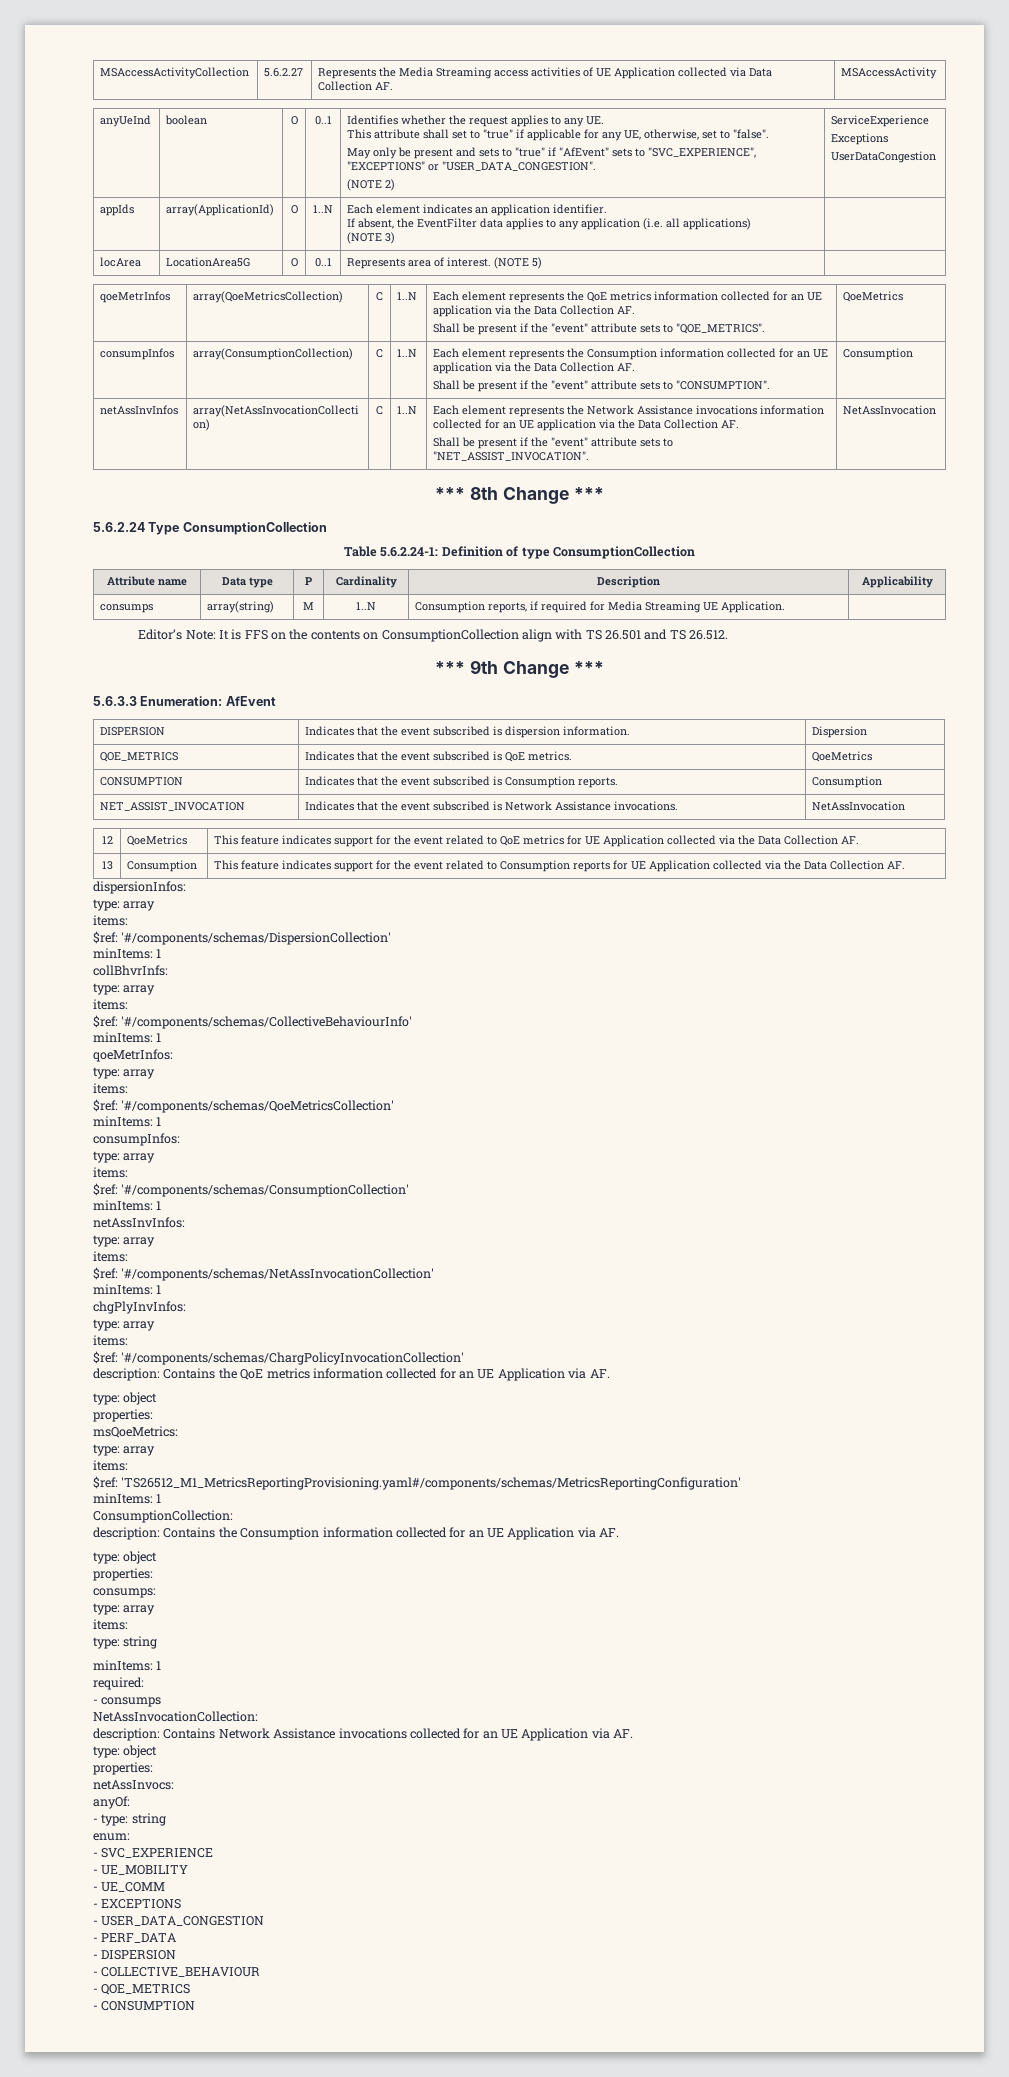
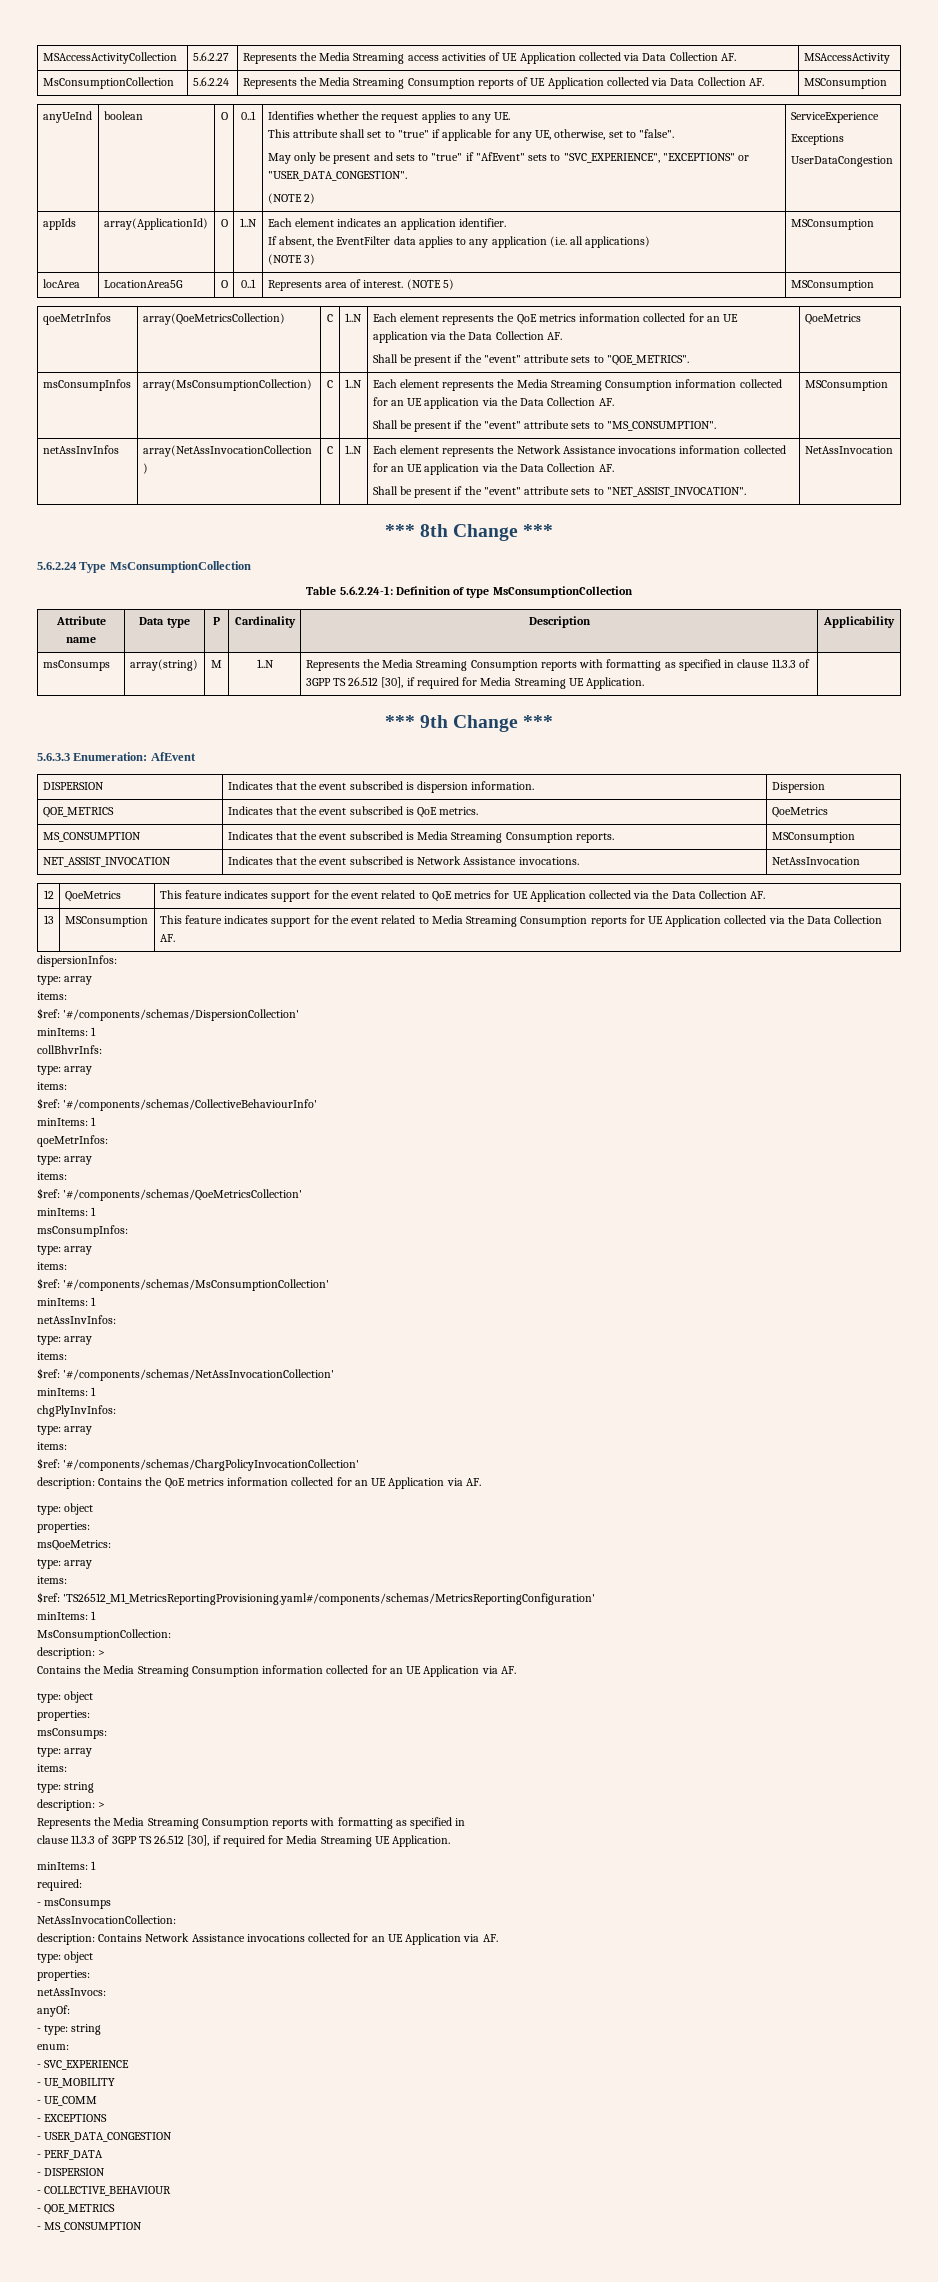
(938, 73) none -> [42,77,174,89] [192,77,229,86] [242,77,764,89] [803,78,887,89] // MsConsumptionCollection | 5.6.2.24 | Represents the Media Streaming Consumption reports of UE Application collected via Data Collection AF. | MSConsumption
(396, 238) none -> [790,219,874,230] MSConsumption
(543, 263) none -> [790,280,874,291] MSConsumption
[100,348,175,360] [193,348,354,360] [376,349,383,358] [397,349,418,357] [433,348,585,360] consumpInfos | array(ConsumptionCollection) | C | 1..N | Each element represents the -> [42,379,131,391] [142,379,312,391] [327,380,333,388] [344,379,362,388] [372,379,602,391] msConsumpInfos | array(MsConsumptionCollection) | C | 1..N | Each element represents the Media Streaming
[676,380,771,390] [843,348,914,360] "CONSUMPTION". | Consumption -> [606,421,716,431] [804,380,888,391] "MS_CONSUMPTION". | MSConsumption
[182,522,327,535] ConsumptionCollection -> [109,561,251,573] MsConsumptionCollection
[552,546,695,559] ConsumptionCollection -> [492,586,633,598] MsConsumptionCollection
[100,604,154,613] consumps -> [42,660,110,671] msConsumps
[415,601,528,613] Consumption reports, -> [305,659,810,671] [305,677,404,688] Represents the Media Streaming Consumption reports with formatting as specified in clause 11.3.3 of 3GPP TS 26.512 [30],
[138,629,729,642] // Editor’s Note: It is FFS on the contents on ConsumptionCollection align with TS 26.501 and TS 26.512. -> (645, 683) none
[100,777,184,786] [305,776,503,786] CONSUMPTION | Indicates that the event subscribed is -> [42,832,141,842] [227,831,503,843] MS_CONSUMPTION | Indicates that the event subscribed is Media Streaming
[812,776,883,788] Consumption -> [771,832,855,843] MSConsumption
[127,860,198,872] [214,860,498,872] Consumption | This feature indicates support for the event related to -> [64,916,148,927] [159,915,518,927] MSConsumption | This feature indicates support for the event related to Media Streaming
[93,1133,180,1146] [93,1151,156,1163] [93,1167,128,1178] [93,1183,410,1197] consumpInfos: // type: array // items: // $ref: '#/components/schemas/ConsumptionCollection' -> [37,1225,128,1237] [37,1245,93,1255] [37,1262,67,1270] [37,1278,330,1291] msConsumpInfos: // type: array // items: // $ref: '#/components/schemas/MsConsumptionCollection'
[93,1510,233,1523] [93,1527,237,1540] ConsumptionCollection: // description: Contains the -> [37,1629,171,1641] [37,1647,106,1659] [37,1665,189,1677] MsConsumptionCollection: // description: > // Contains the Media Streaming
[93,1588,156,1598] consumps: -> [37,1728,107,1739] msConsumps:
(158, 1642) none -> [37,1799,106,1811] [37,1817,466,1829] [37,1835,451,1847] // description: > // Represents the Media Streaming Consumption reports with formatting as specified in // clause 11.3.3 of 3GPP TS 26.512 [30], if required for Media Streaming UE Application.
[101,1697,162,1707] consumps -> [44,1898,112,1909] msConsumps
[101,2001,196,2011] CONSUMPTION -> [44,2222,143,2232] MS_CONSUMPTION

